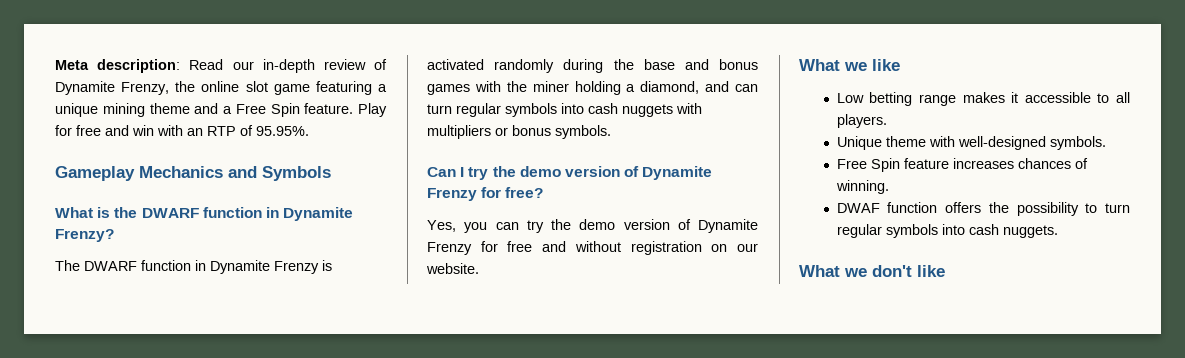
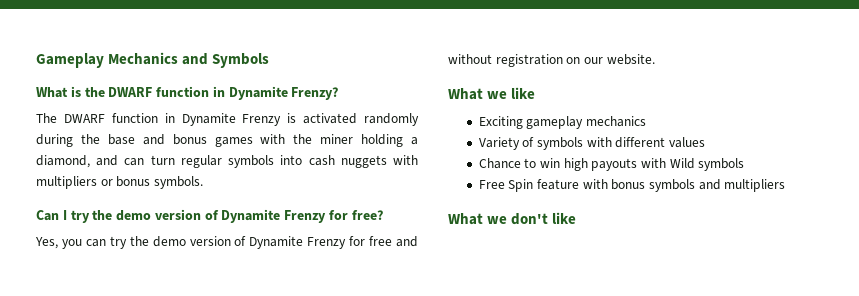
[55,59,387,73] [55,81,387,95] [55,103,387,117] [55,125,309,136] Meta description: Read our in-depth review of Dynamite Frenzy, the online slot game featuring a unique mining theme and a Free Spin feature. Play for free and win with an RTP of 95.95%. // -> (36, 60) none
[836,92,1130,106] [836,114,887,128] [836,136,1106,150] [836,158,1088,172] [835,180,889,194] [836,202,1130,216] [836,224,1058,238] Low betting range makes it accessible to all players. // Unique theme with well-designed symbols. // Free Spin feature increases chances of winning. // DWAF function offers the possibility to turn regular symbols into cash nuggets. -> [478,116,647,129] [478,137,705,150] [478,158,745,171] [478,179,786,192] Exciting gameplay mechanics // Variety of symbols with different values // Chance to win high payouts with Wild symbols // Free Spin feature with bonus symbols and multipliers

